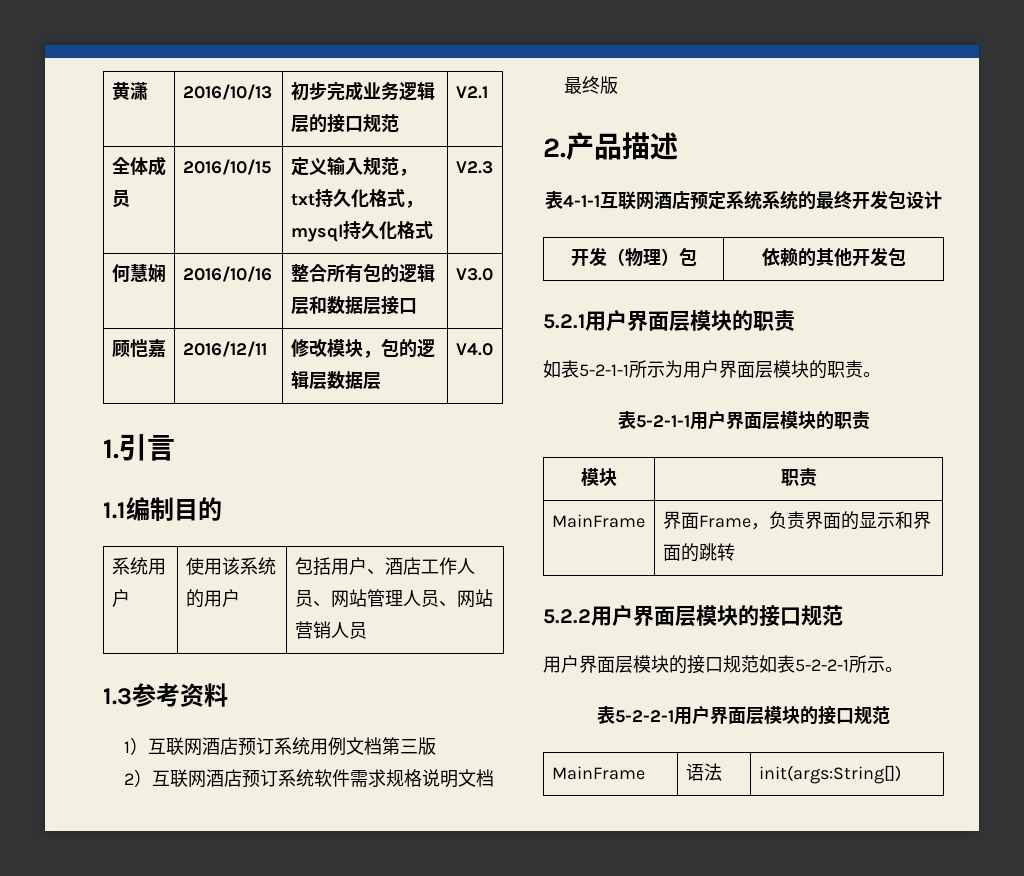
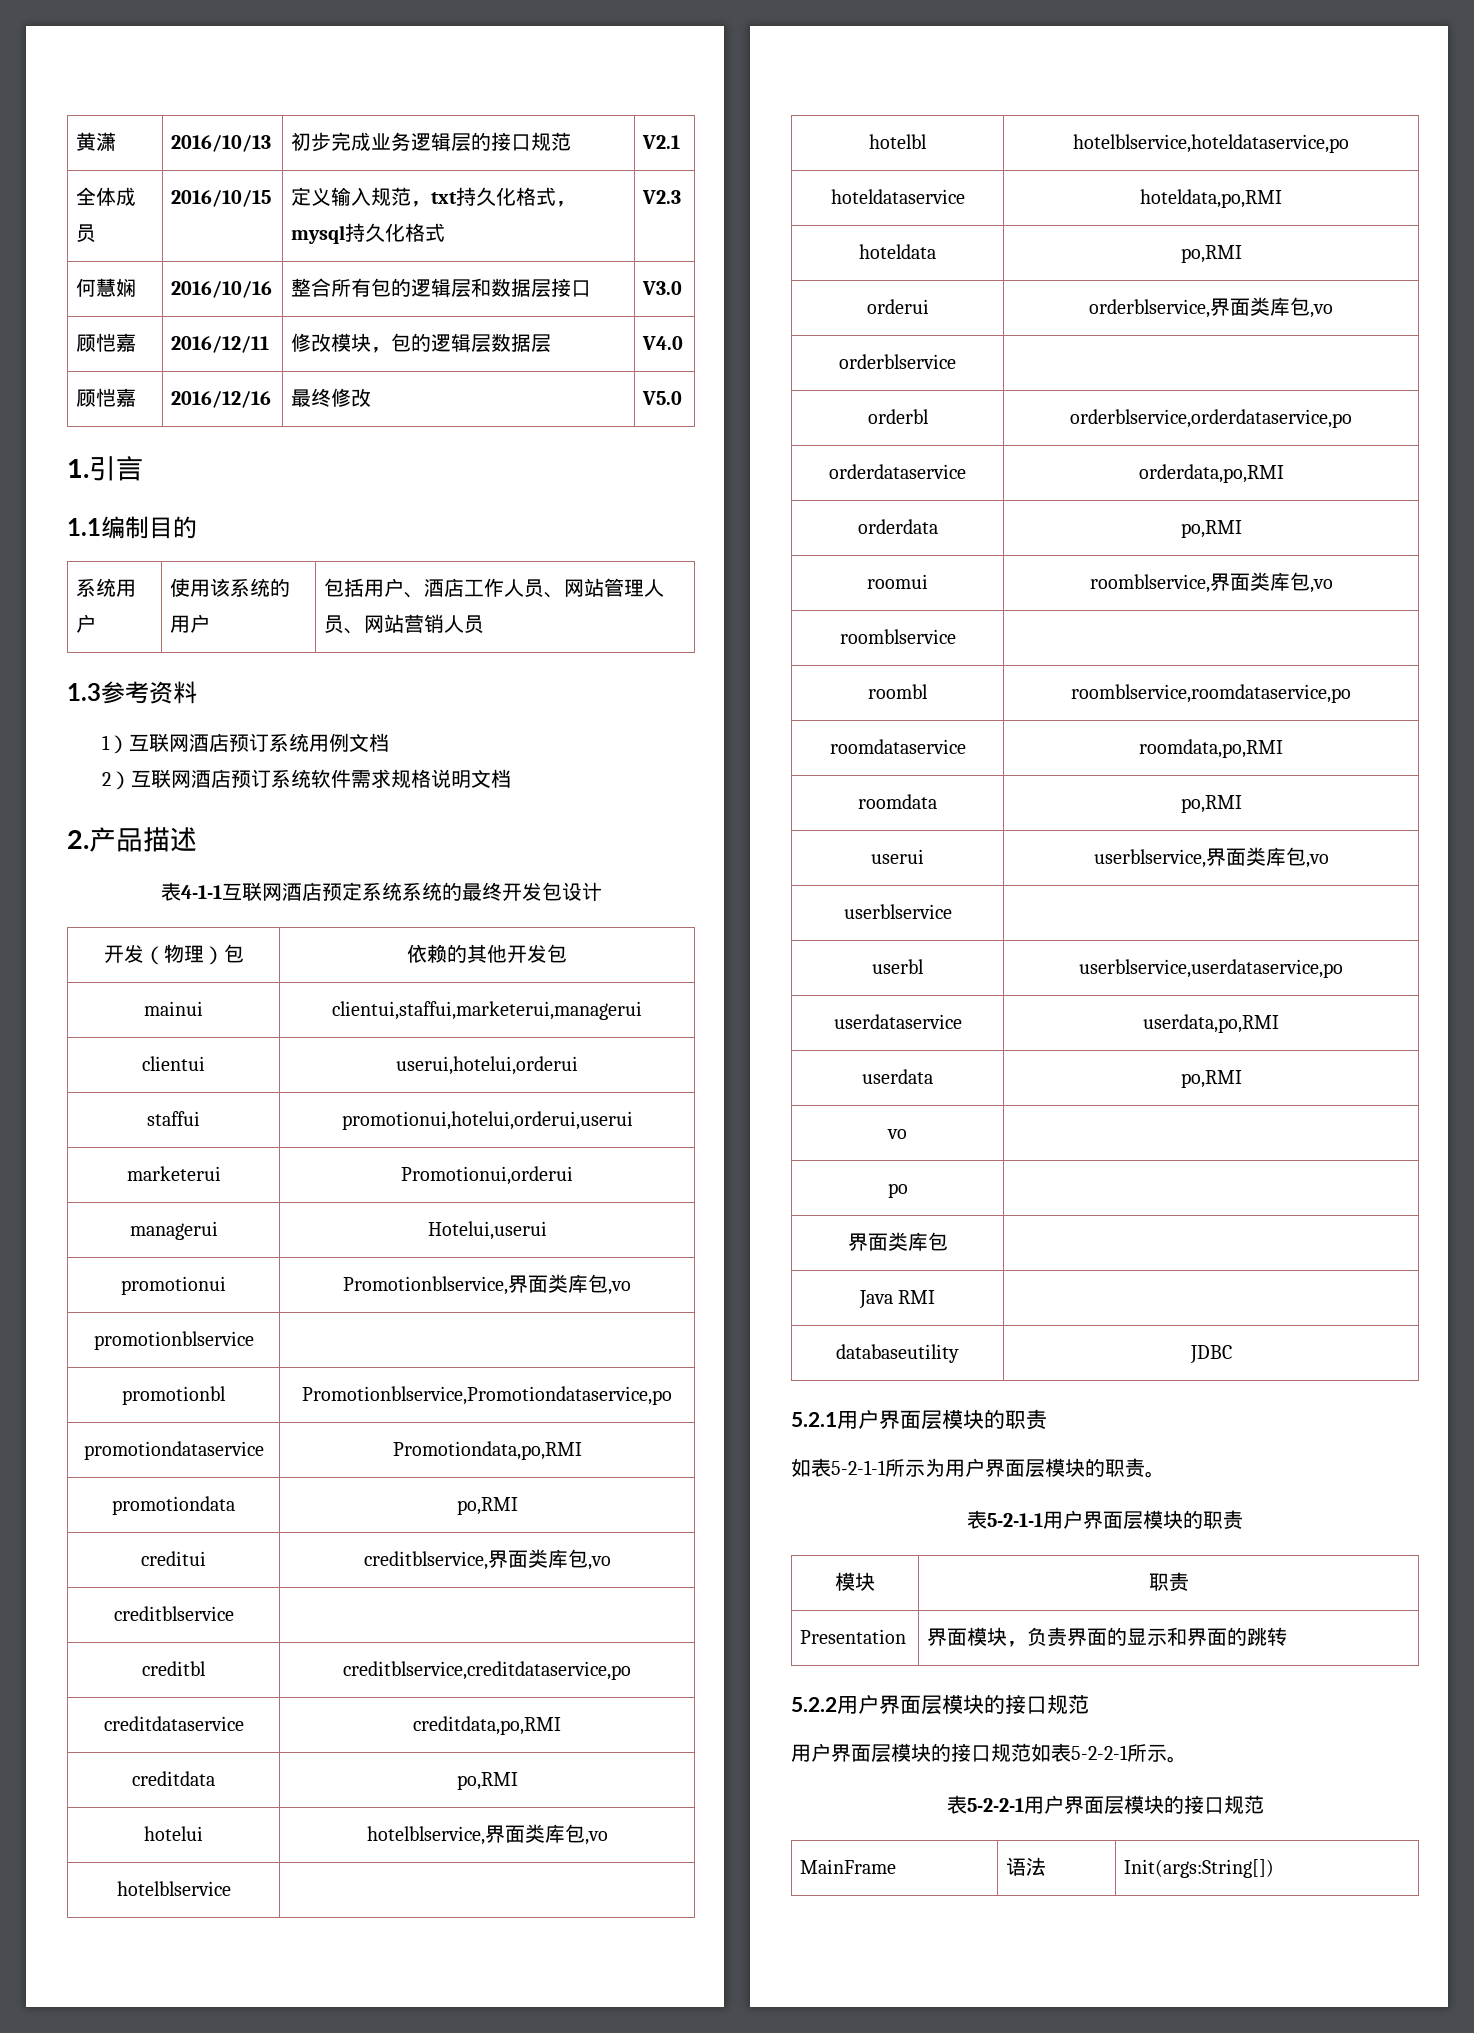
(493, 349) none -> [76,388,137,407] [171,391,272,408] [291,388,372,407] [642,391,683,405] // 顾恺嘉 | 2016/12/16 | 最终修改 | V5.0
[381,737,436,755] 第三版 -> (389, 742) none
[563,76,618,94] 最终版 -> (511, 778) none
(906, 256) none -> [144,1001,203,1016] [332,1001,642,1020] [142,1056,205,1071] [396,1056,578,1075] [147,1111,200,1126] [341,1111,633,1130] [126,1166,221,1181] [401,1166,573,1185] [129,1221,218,1240] [427,1221,547,1240] [121,1276,226,1295] [343,1274,631,1295] [93,1331,254,1350] [122,1386,226,1405] [302,1386,672,1405] [83,1441,264,1460] [392,1441,582,1460] [112,1496,235,1515] [456,1497,518,1515] [141,1551,206,1566] [363,1549,611,1570] [113,1606,234,1621] [142,1661,206,1676] [343,1661,631,1680] [103,1716,244,1731] [413,1716,561,1735] [132,1771,215,1786] [456,1772,518,1790] [144,1826,203,1841] [366,1824,608,1845] [116,1881,231,1896] [869,134,927,149] [1073,134,1349,153] [830,189,965,204] [1140,189,1282,208] [859,244,936,259] [1180,245,1242,263] [866,299,929,314] [1089,297,1333,318] [839,354,956,369] [867,409,929,424] [1070,409,1352,428] [829,464,966,479] [1138,464,1284,483] [857,519,938,534] [1180,520,1242,538] [867,574,928,589] [1089,572,1333,593] [839,629,956,644] [868,684,928,699] [1071,684,1351,703] [829,739,966,754] [1139,739,1283,758] [858,794,937,809] [1180,795,1242,813] [871,849,924,864] [1093,847,1329,868] [843,904,952,919] [872,959,924,974] [1079,959,1343,978] [833,1014,962,1029] [1143,1014,1279,1033] [862,1069,933,1084] [1180,1070,1242,1088] [887,1129,907,1139] [887,1183,908,1198] [847,1232,948,1251] [858,1290,936,1309] [836,1344,959,1363] [1189,1345,1232,1364] // mainui | clientui,staffui,marketerui,managerui // clientui | userui,hotelui,orderui // staffui | promotionui,hotelui,orderui,userui // marketerui | Promotionui,orderui // managerui | Hotelui,userui // promotionui | Promotionblservice,界面类库包,vo // promotionblservice | // promotionbl | Promotionblservice,Promotiondataservice,po // promotiondataservice | Promotiondata,po,RMI // promotiondata | po,RMI // creditui | creditblservice,界面类库包,vo // creditblservice | // creditbl | creditblservice,creditdataservice,po // creditdataservice | creditdata,po,RMI // creditdata | po,RMI // hotelui | hotelblservice,界面类库包,vo // hotelblservice | // hotelbl | hotelblservice,hoteldataservice,po // hoteldataservice | hoteldata,po,RMI // hoteldata | po,RMI // orderui | orderblservice,界面类库包,vo // orderblservice | // orderbl | orderblservice,orderdataservice,po // orderdataservice | orderdata,po,RMI // orderdata | po,RMI // roomui | roomblservice,界面类库包,vo // roomblservice | // roombl | roomblservice,roomdataservice,po // roomdataservice | roomdata,po,RMI // roomdata | po,RMI // userui | userblservice,界面类库包,vo // userblservice | // userbl | userblservice,userdataservice,po // userdataservice | userdata,po,RMI // userdata | po,RMI // vo | // po | // 界面类库包 | // Java RMI | // databaseutility | JDBC
[551,514,645,528] [662,511,751,529] MainFrame | 界面Frame -> [800,1629,907,1644] [927,1627,1008,1646] Presentation | 界面模块
[758,765,901,784] init(args:String[]) -> [1124,1859,1275,1878] Init(args:String[])

